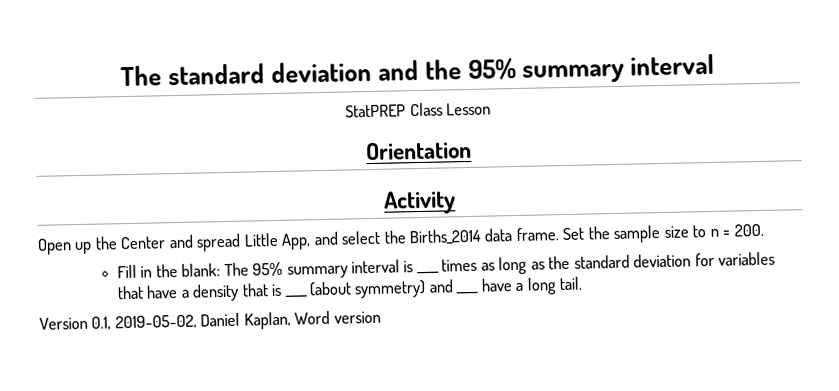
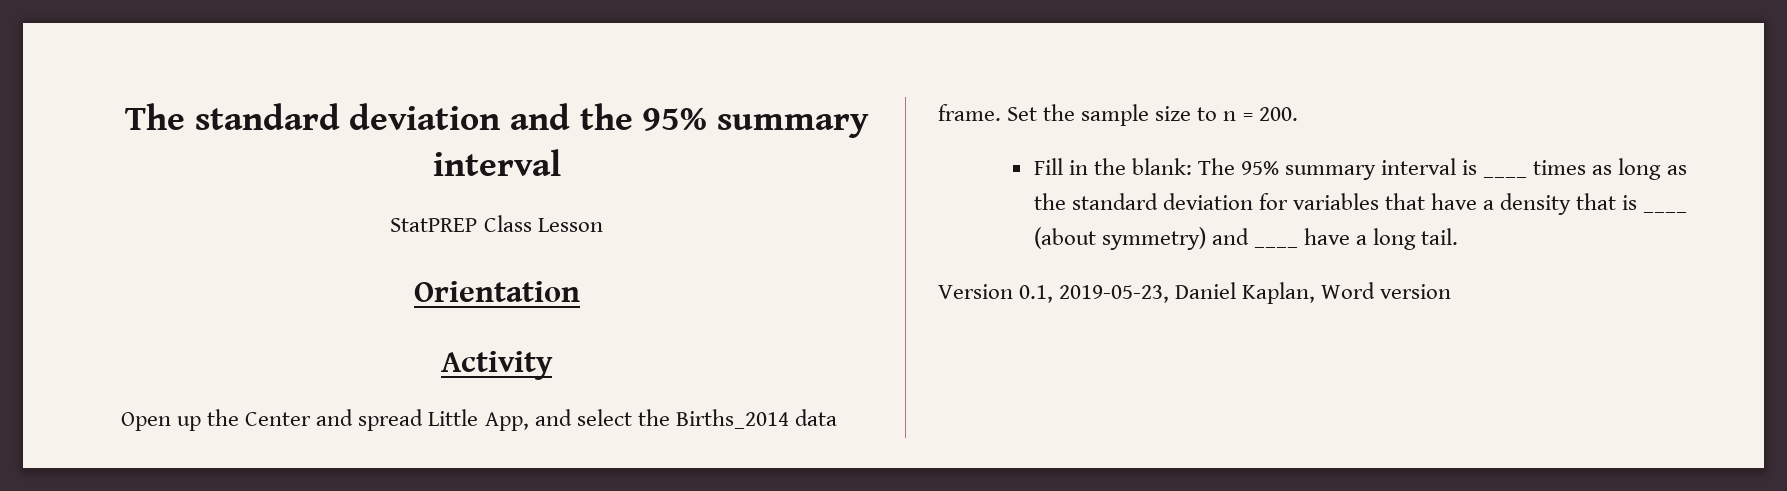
[114,314,197,330] 2019-05-02, -> [1059,285,1170,303] 2019-05-23,

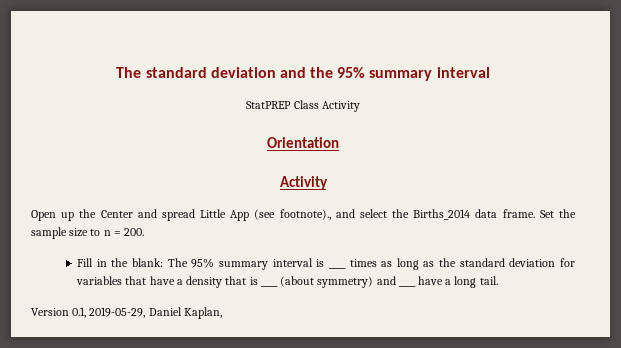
[537,218,603,232] Lesson -> [321,101,360,112] Activity
[484,412,529,431] App, -> [230,209,331,221] App (see footnote).,
[1059,285,1170,303] 2019-05-23, -> [89,307,146,318] 2019-05-29,
[1321,282,1452,299] Word version -> (222, 313) none

